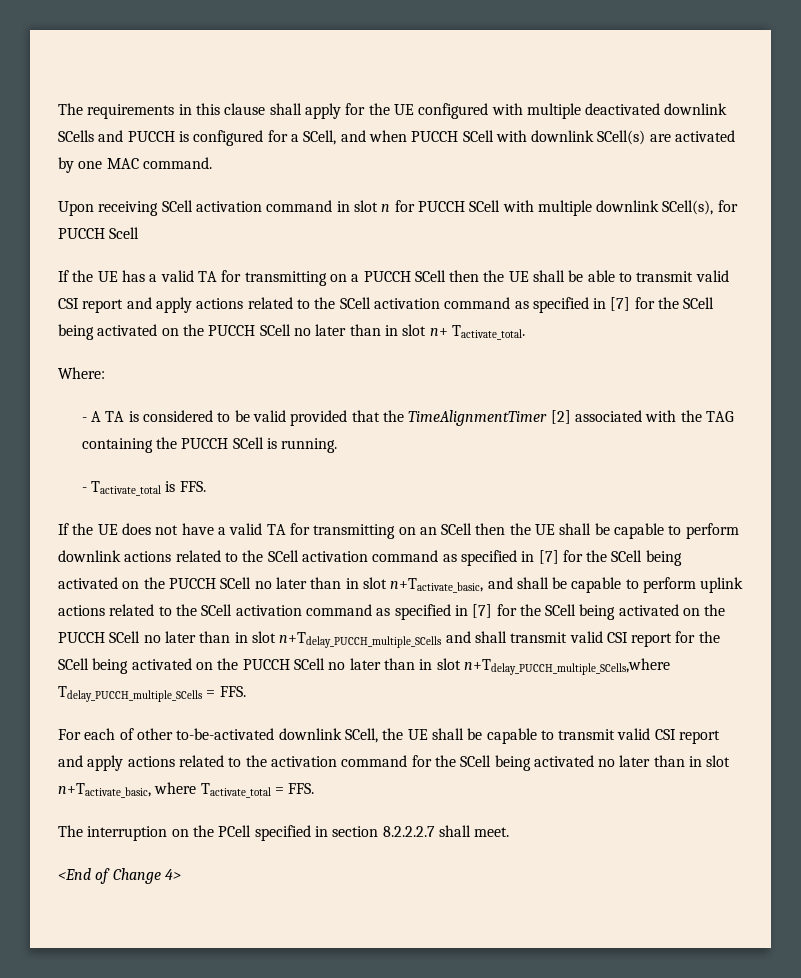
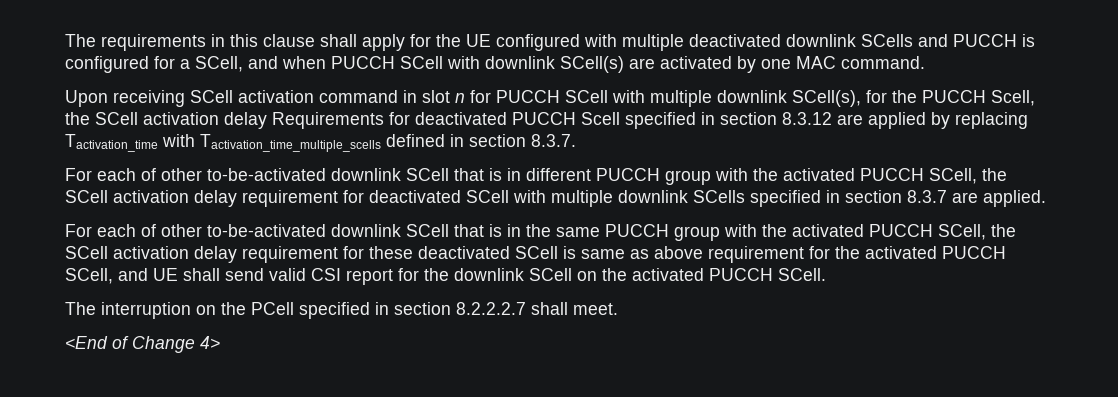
[58,227,140,239] [58,270,729,286] [58,297,715,313] [58,324,525,340] [58,367,105,379] [81,410,734,426] [81,437,338,453] [81,481,206,496] [58,523,739,539] [58,550,682,566] [58,577,744,593] [58,604,726,620] [58,631,720,648] [58,658,670,675] [58,686,246,702] [58,728,721,744] [58,755,731,771] [58,782,315,798] PUCCH Scell // If the UE has a valid TA for transmitting on a PUCCH SCell then the UE shall be able to transmit valid CSI report and apply actions related to the SCell activation command as specified in [7] for the SCell being activated on the PUCCH SCell no later than in slot n+ Tactivate_total. // Where: // - A TA is considered to be valid provided that the TimeAlignmentTimer [2] associated with the TAG containing the PUCCH SCell is running. // - Tactivate_total is FFS. // If the UE does not have a valid TA for transmitting on an SCell then the UE shall be capable to perform downlink actions related to the SCell activation command as specified in [7] for the SCell being activated on the PUCCH SCell no later than in slot n+Tactivate_basic, and shall be capable to perform uplink actions related to the SCell activation command as specified in [7] for the SCell being activated on the PUCCH SCell no later than in slot n+Tdelay_PUCCH_multiple_SCells and shall transmit valid CSI report for the SCell being activated on the PUCCH SCell no later than in slot n+Tdelay_PUCCH_multiple_SCells,where Tdelay_PUCCH_multiple_SCells = FFS. // For each of other to-be-activated downlink SCell, the UE shall be capable to transmit valid CSI report and apply actions related to the activation command for the SCell being activated no later than in slot n+Tactivate_basic, where Tactivate_total = FFS. -> [892,90,1035,106] [65,112,1028,129] [65,134,576,152] [65,168,1007,185] [65,190,1046,207] [65,224,1016,241] [65,246,1006,263] [65,268,826,285] the PUCCH Scell, the SCell activation delay Requirements for deactivated PUCCH Scell specified in section 8.3.12 are applied by replacing Tactivation_time with Tactivation_time_multiple_scells defined in section 8.3.7. // For each of other to-be-activated downlink SCell that is in different PUCCH group with the activated PUCCH SCell, the SCell activation delay requirement for deactivated SCell with multiple downlink SCells specified in section 8.3.7 are applied. // For each of other to-be-activated downlink SCell that is in the same PUCCH group with the activated PUCCH SCell, the SCell activation delay requirement for these deactivated SCell is same as above requirement for the activated PUCCH SCell, and UE shall send valid CSI report for the downlink SCell on the activated PUCCH SCell.

